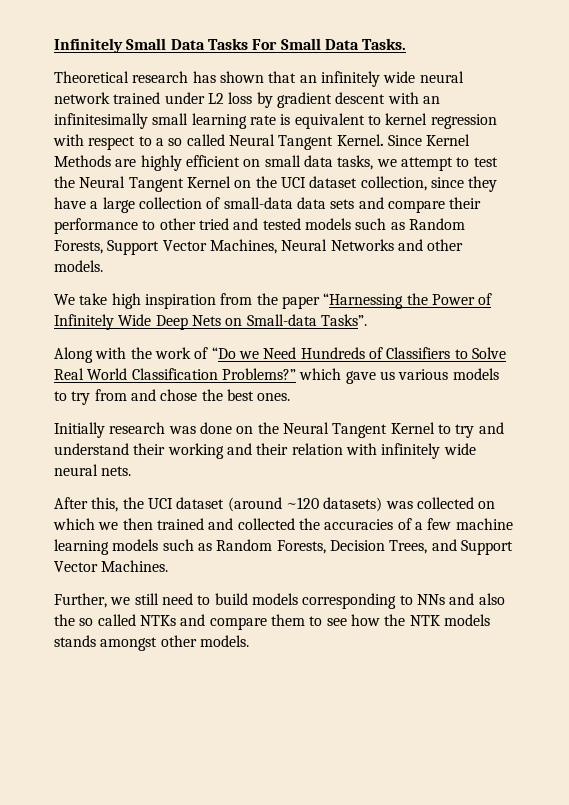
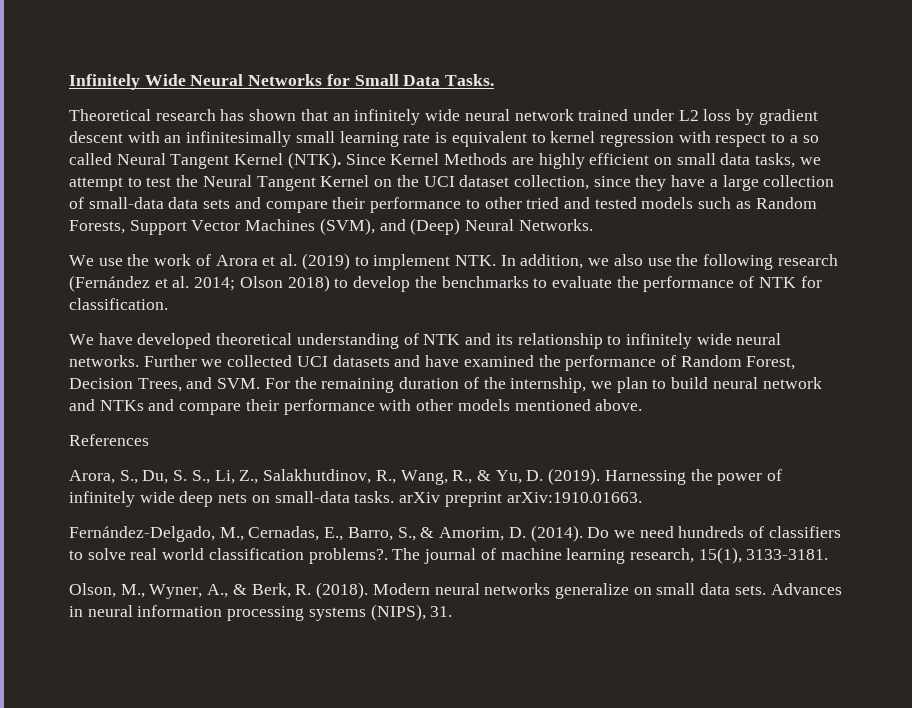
[54,38,278,53] Infinitely Small Data Tasks For -> [69,74,350,90] Infinitely Wide Neural Networks for
[336,134,384,146] Kernel. -> [234,152,341,169] Kernel (NTK).
[209,239,464,254] [54,260,103,272] [54,293,493,309] [54,314,367,330] [54,347,506,363] [54,368,499,384] [54,389,291,405] [54,422,504,438] [54,443,476,459] [54,464,132,476] [54,497,496,512] [53,518,513,530] [54,539,513,555] [54,560,169,572] [54,593,505,609] [54,614,490,630] [54,635,249,651] Machines, Neural Networks and other models. // We take high inspiration from the paper “Harnessing the Power of Infinitely Wide Deep Nets on Small-data Tasks”. // Along with the work of “Do we Need Hundreds of Classifiers to Solve Real World Classification Problems?” which gave us various models to try from and chose the best ones. // Initially research was done on the Neural Tangent Kernel to try and understand their working and their relation with infinitely wide neural nets. // After this, the UCI dataset (around ~120 datasets) was collected on which we then trained and collected the accuracies of a few machine learning models such as Random Forests, Decision Trees, and Support Vector Machines. // Further, we still need to build models corresponding to NNs and also the so called NTKs and compare them to see how the NTK models stands amongst other models. -> [245,218,593,235] [69,253,838,270] [69,275,822,292] [69,298,168,310] [69,333,782,349] [69,355,796,371] [69,377,822,393] [69,399,643,415] [69,434,149,446] [69,468,783,485] [69,491,642,507] [69,525,841,542] [69,547,829,564] [69,582,842,599] [69,604,453,621] Machines (SVM), and (Deep) Neural Networks. // We use the work of Arora et al. (2019) to implement NTK. In addition, we also use the following research (Fernández et al. 2014; Olson 2018) to develop the benchmarks to evaluate the performance of NTK for classification. // We have developed theoretical understanding of NTK and its relationship to infinitely wide neural networks. Further we collected UCI datasets and have examined the performance of Random Forest, Decision Trees, and SVM. For the remaining duration of the internship, we plan to build neural network and NTKs and compare their performance with other models mentioned above. // References // Arora, S., Du, S. S., Li, Z., Salakhutdinov, R., Wang, R., & Yu, D. (2019). Harnessing the power of infinitely wide deep nets on small-data tasks. arXiv preprint arXiv:1910.01663. // Fernández-Delgado, M., Cernadas, E., Barro, S., & Amorim, D. (2014). Do we need hundreds of classifiers to solve real world classification problems?. The journal of machine learning research, 15(1), 3133-3181. // Olson, M., Wyner, A., & Berk, R. (2018). Modern neural networks generalize on small data sets. Advances in neural information processing systems (NIPS), 31.

